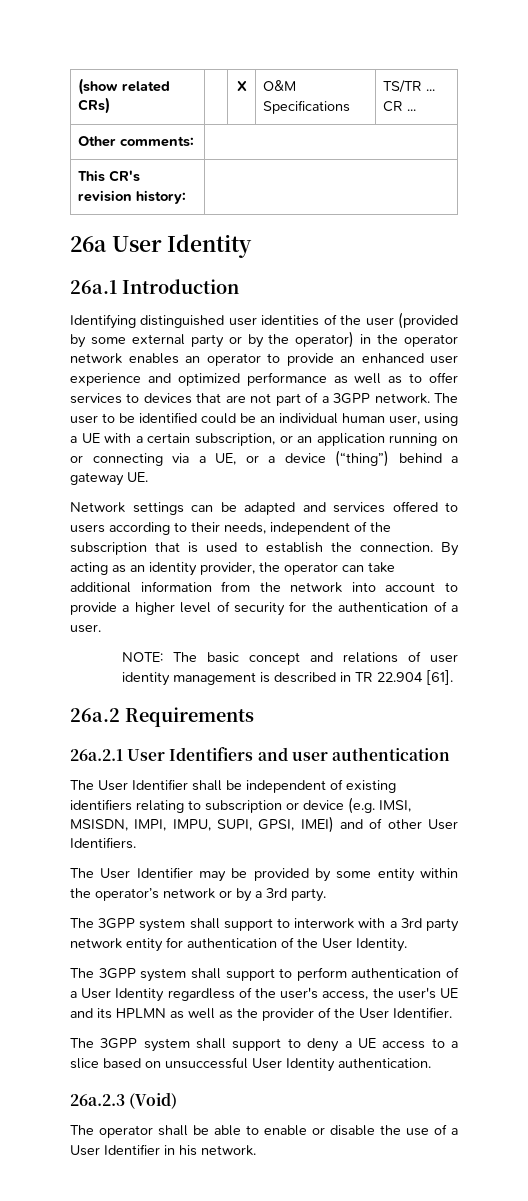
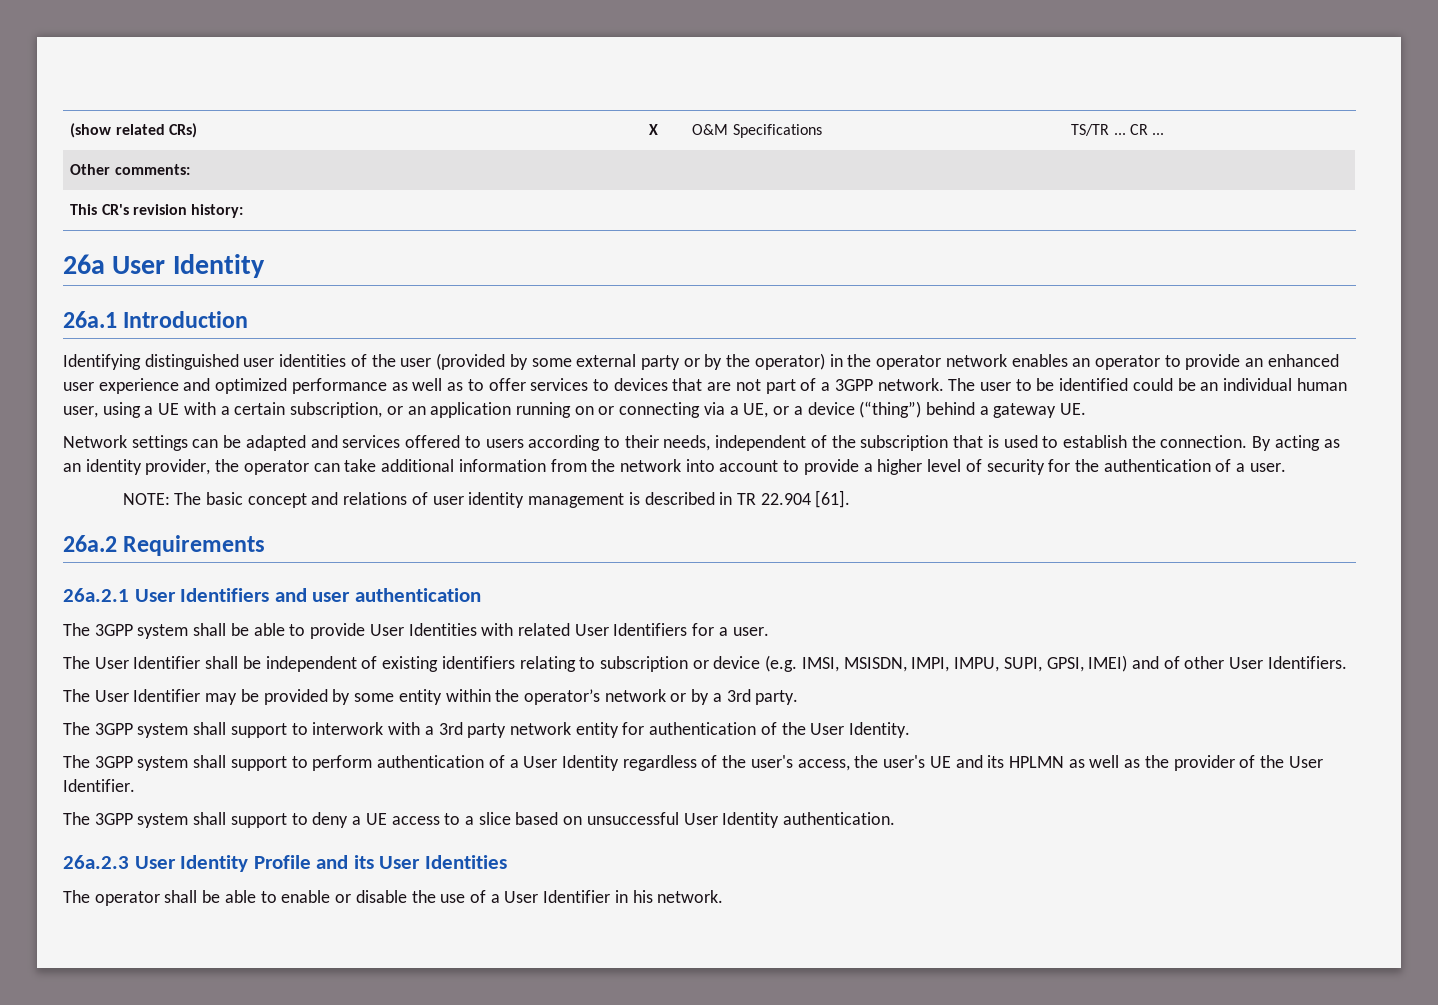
(450, 754) none -> [63,623,769,639] // The 3GPP system shall be able to provide User Identities with related User Identifiers for a user.
[129,1092,178,1109] (Void) -> [134,855,507,872] User Identity Profile and its User Identities

